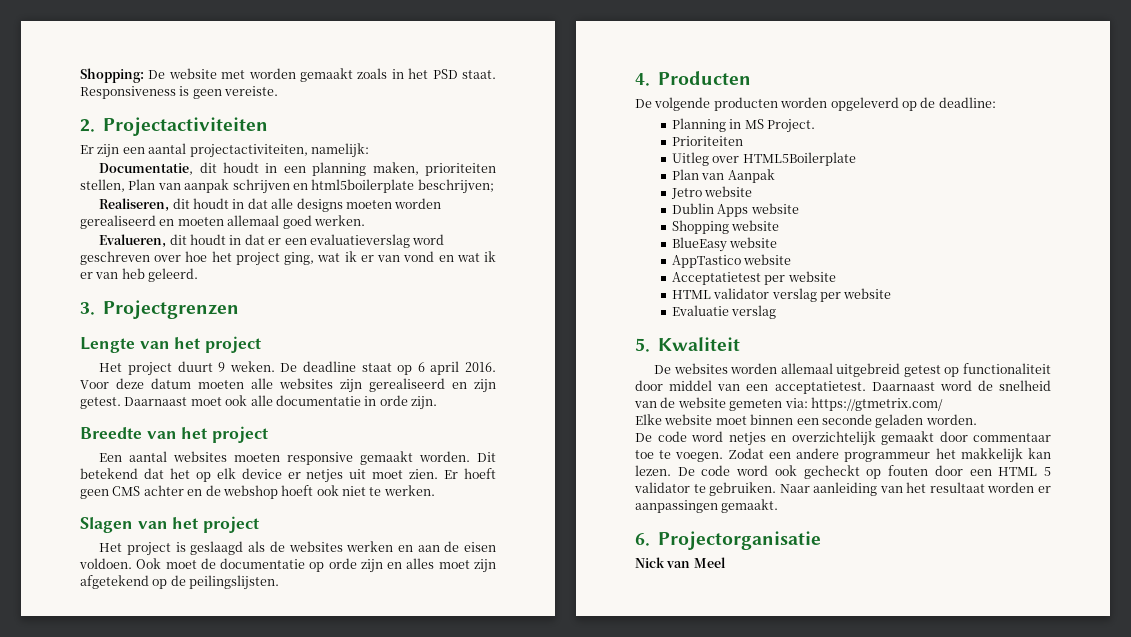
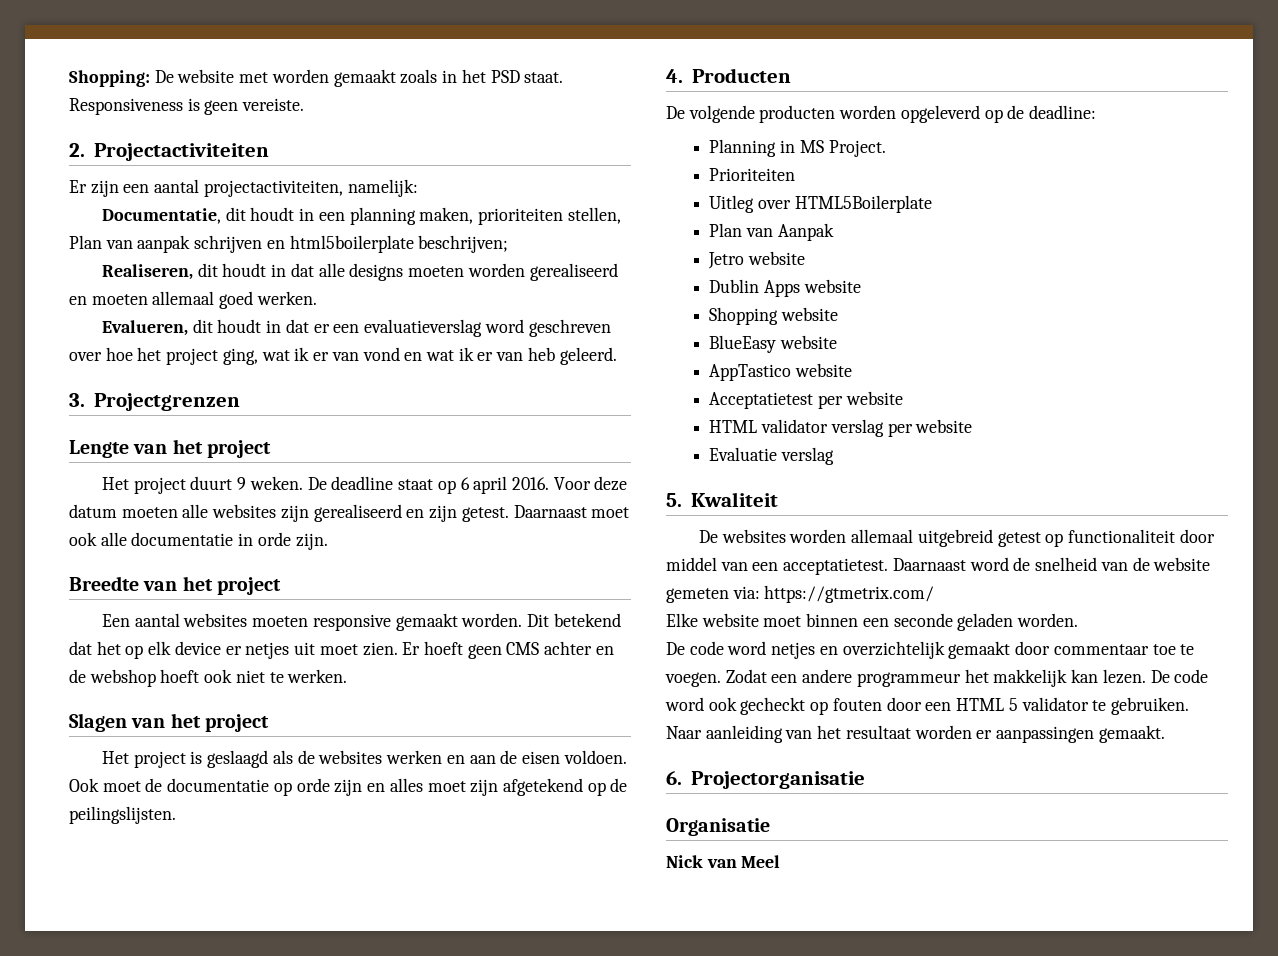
(822, 540) none -> [666,818,770,836] // Organisatie

